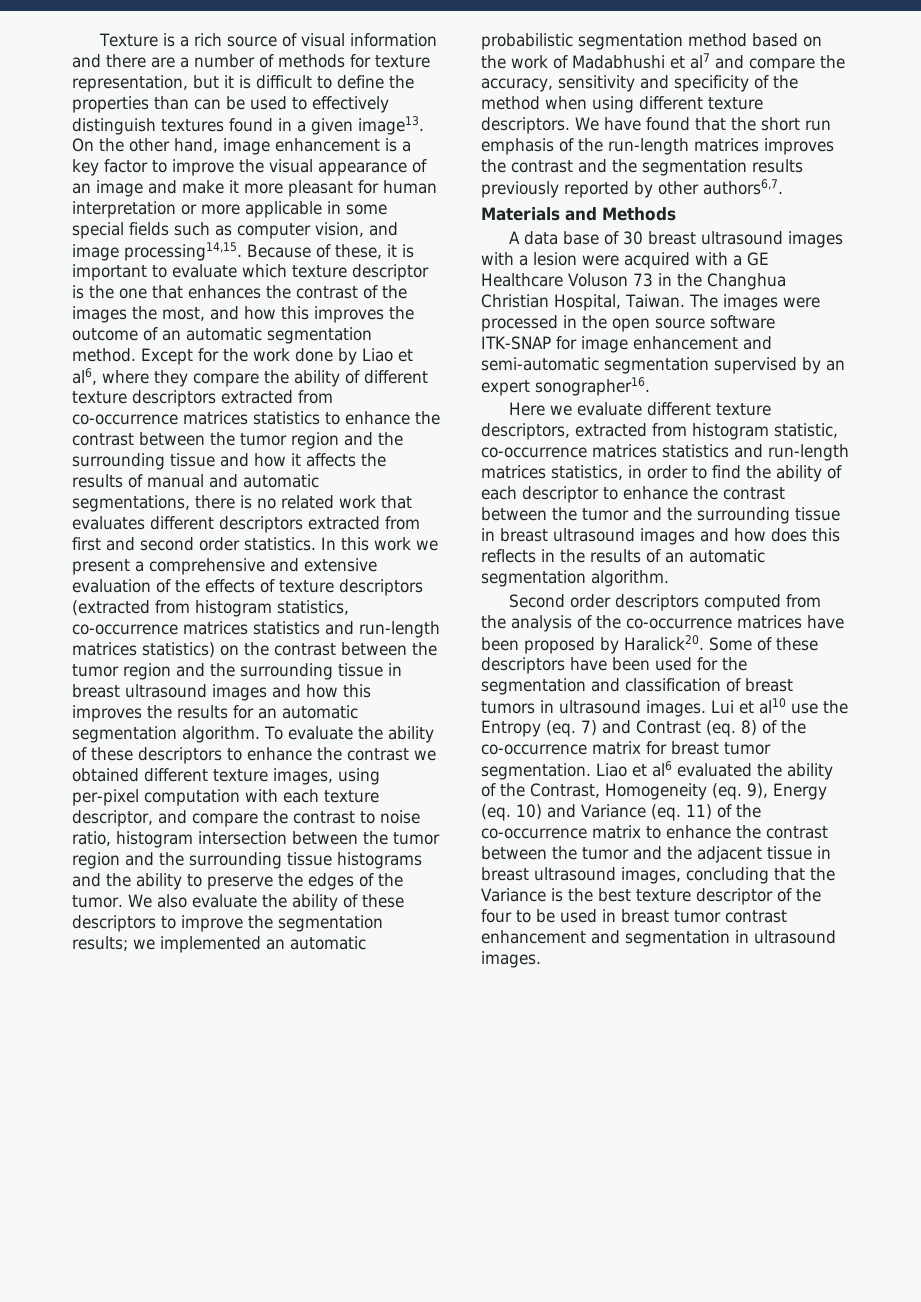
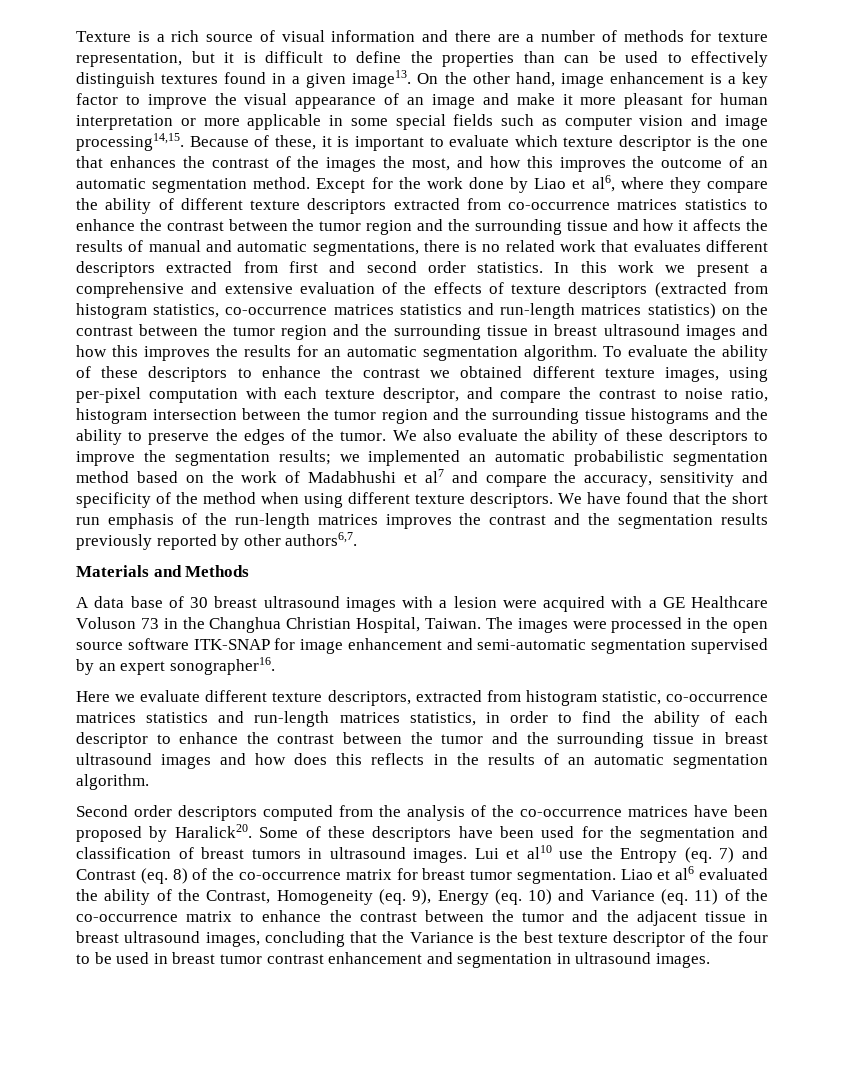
[315,222,364,237] vision, -> [639,115,684,126] vision

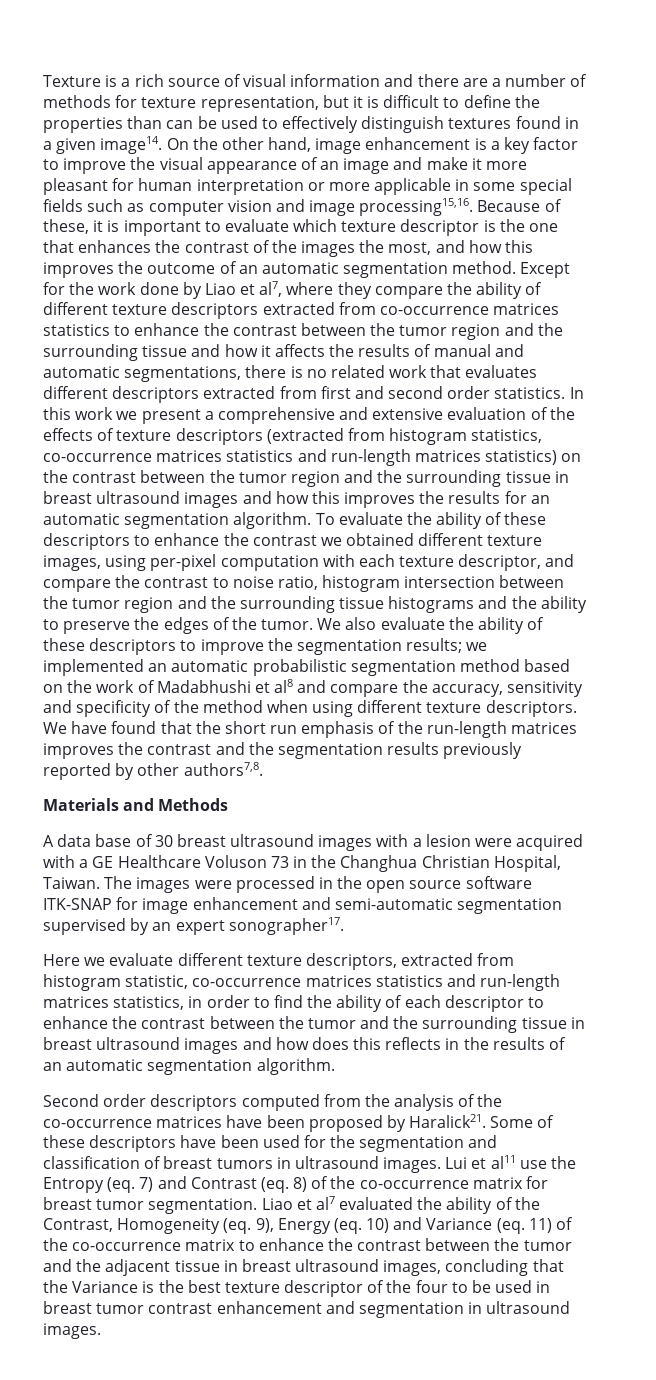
[352,70,412,88] image13. -> [100,136,163,154] image14.
[76,133,184,151] processing14,15. -> [359,198,474,216] processing15,16.
[591,175,615,192] al6, -> [259,281,283,297] al7,
[424,469,444,483] al7 -> [274,679,294,693] al8
[285,532,358,546] authors6,7. -> [183,762,263,776] authors7,8.
[169,657,275,675] sonographer16. -> [228,917,344,935] sonographer17.
[174,824,252,838] Haralick20. -> [409,1114,487,1128] Haralick21.
[526,845,552,859] al10 -> [490,1155,516,1169] al11
[675,866,695,880] al6 -> [315,1196,335,1210] al7

